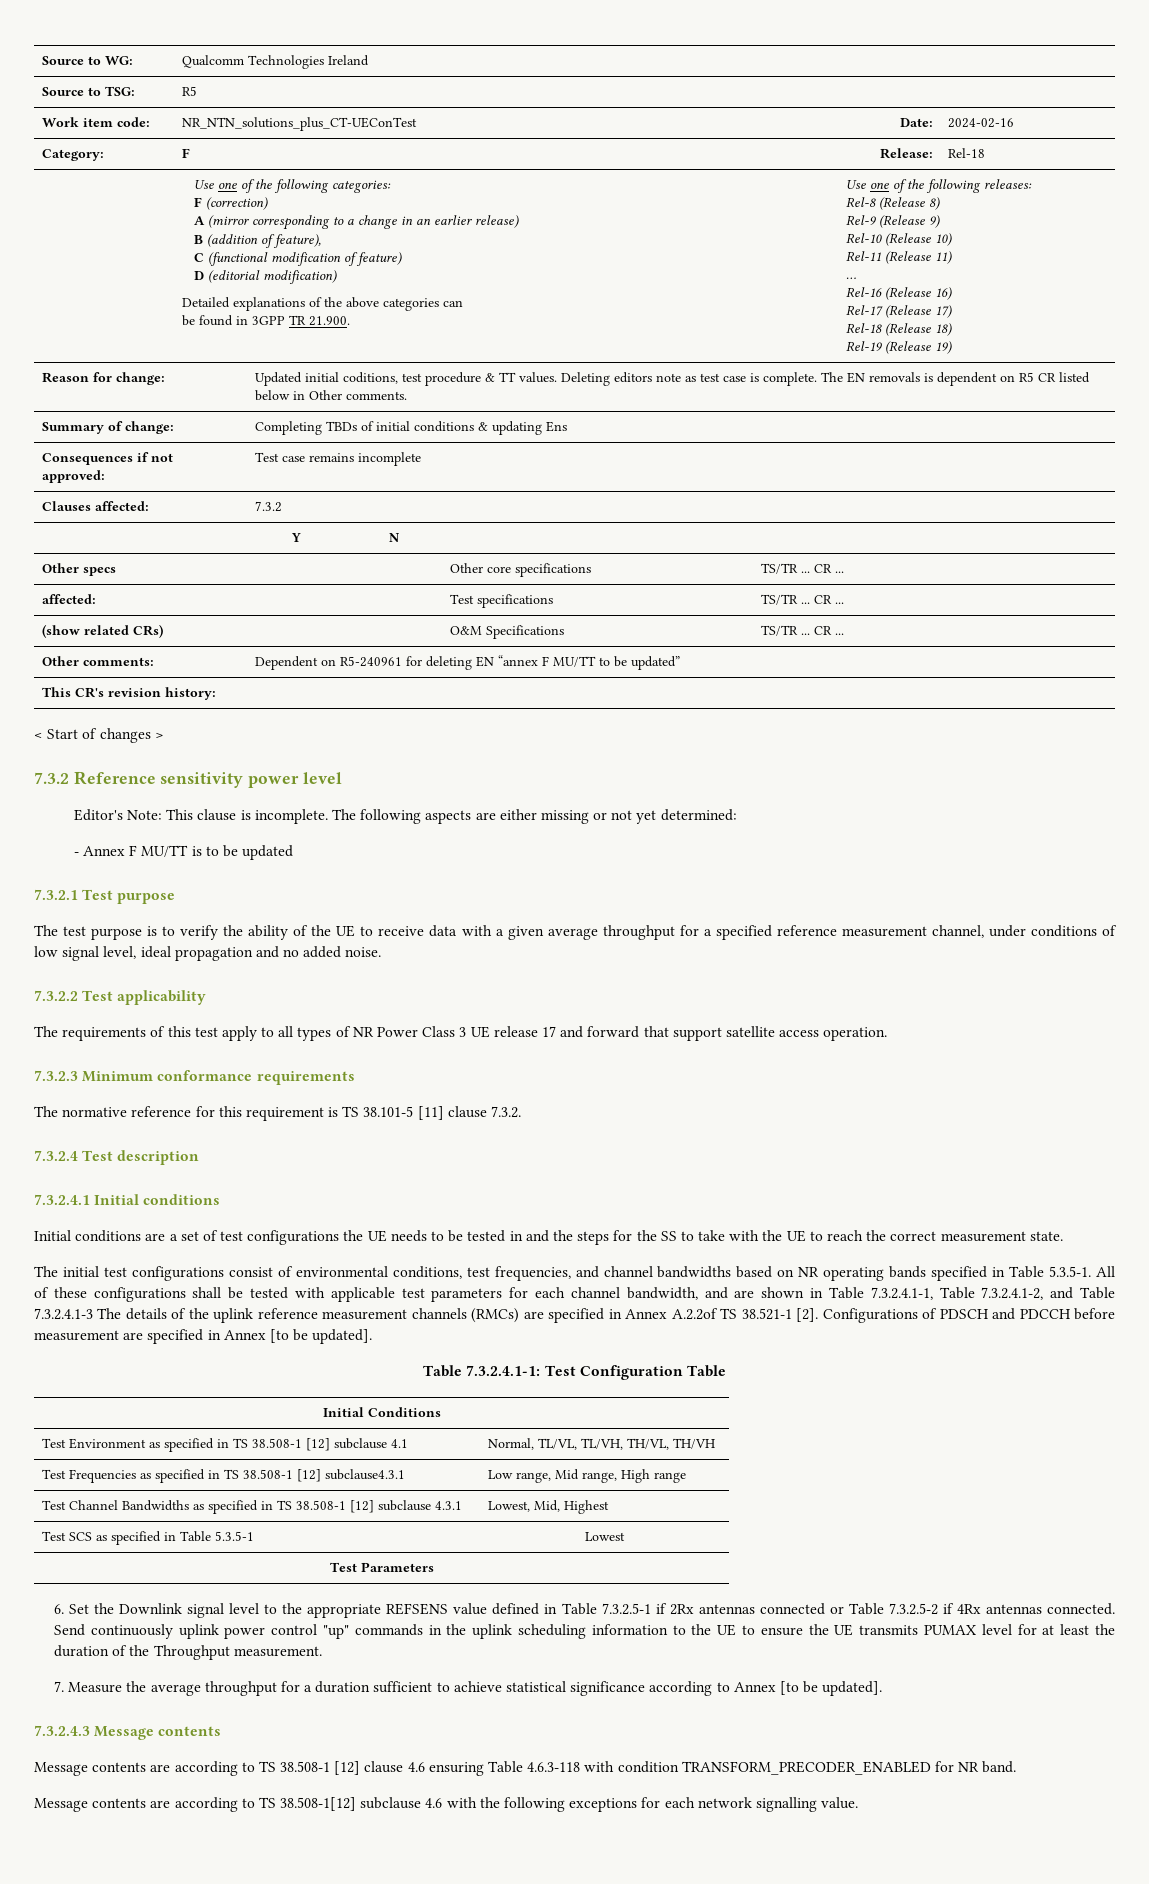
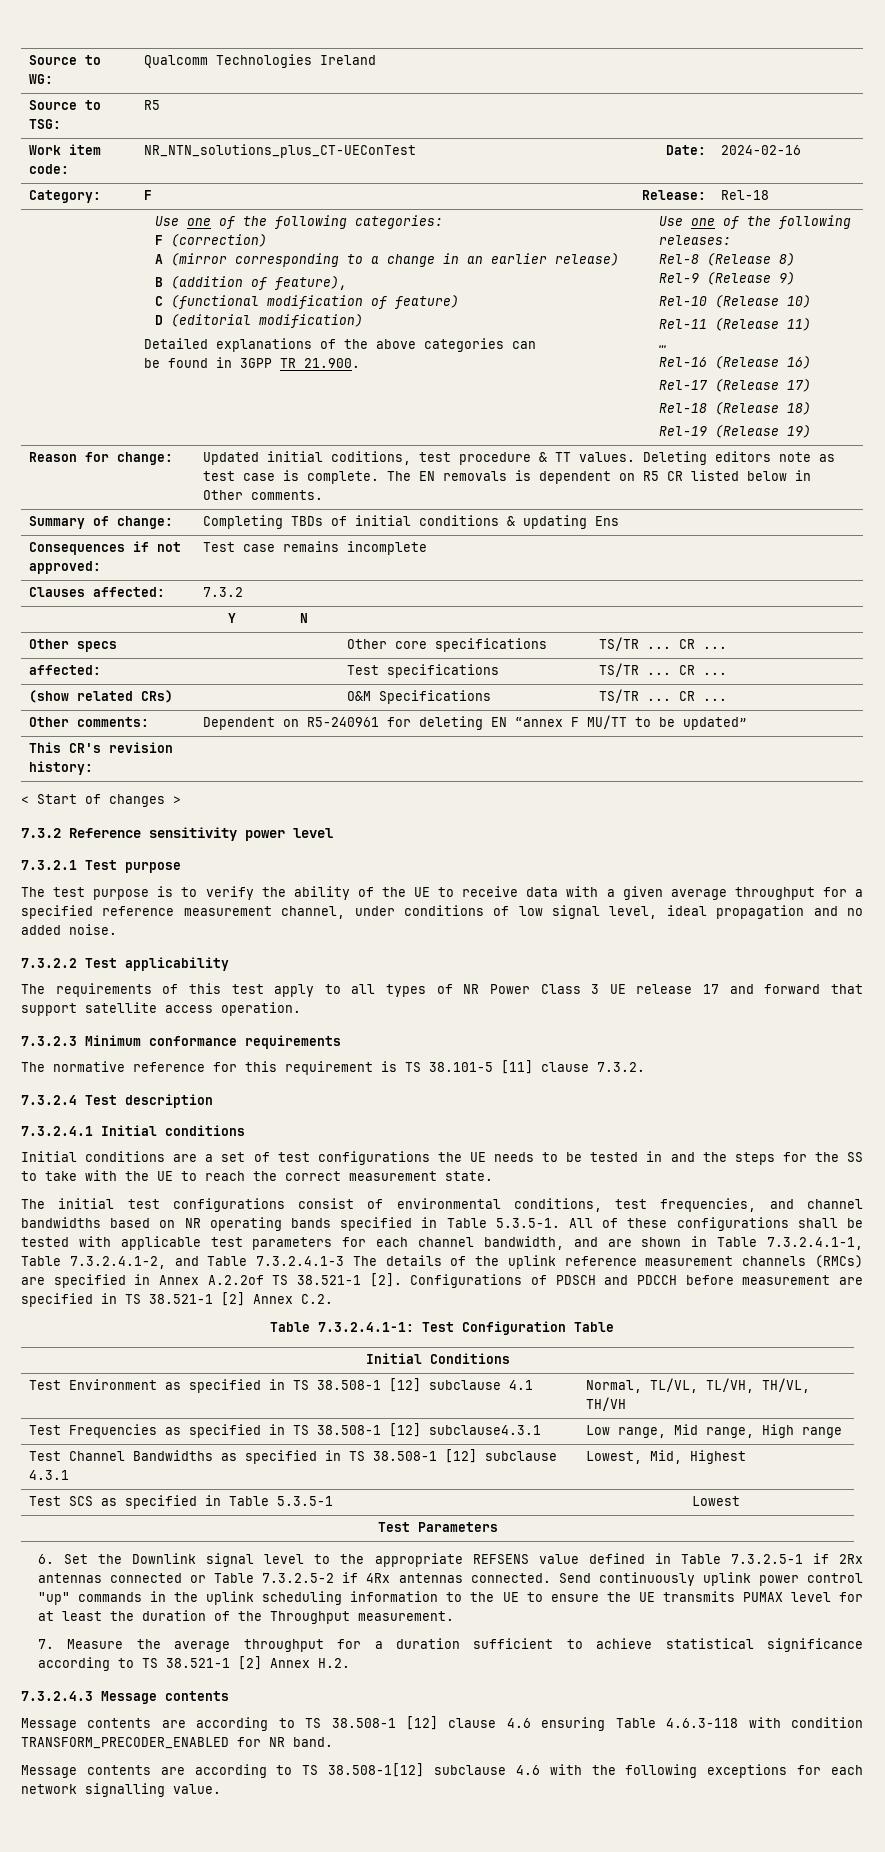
[73,809,737,824] [73,845,294,860] // Editor's Note: This clause is incomplete. The following aspects are either missing or not yet determined: // - Annex F MU/TT is to be updated -> (333, 833) none
[223,1329,373,1344] Annex [to be updated]. -> [125,1292,333,1306] TS 38.521-1 [2] Annex C.2.
[733,1681,883,1696] Annex [to be updated]. -> [141,1656,350,1670] TS 38.521-1 [2] Annex H.2.

